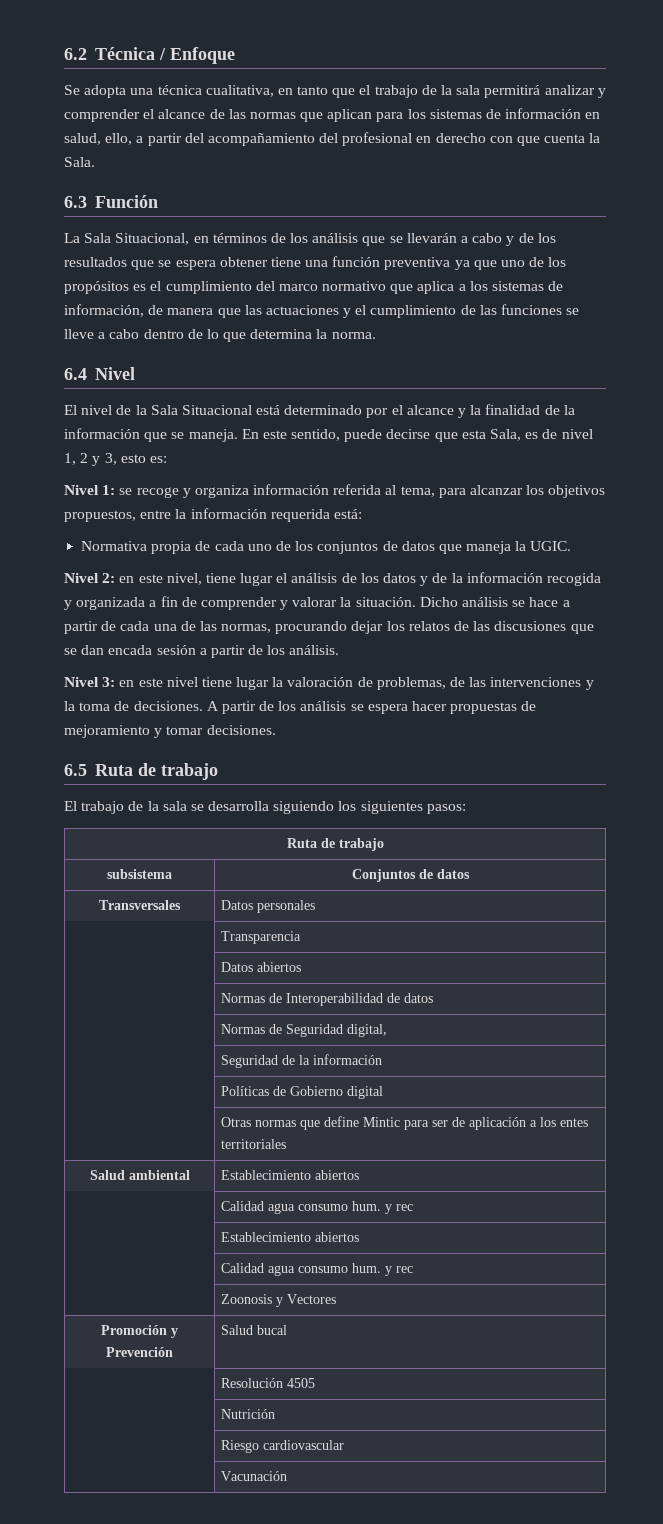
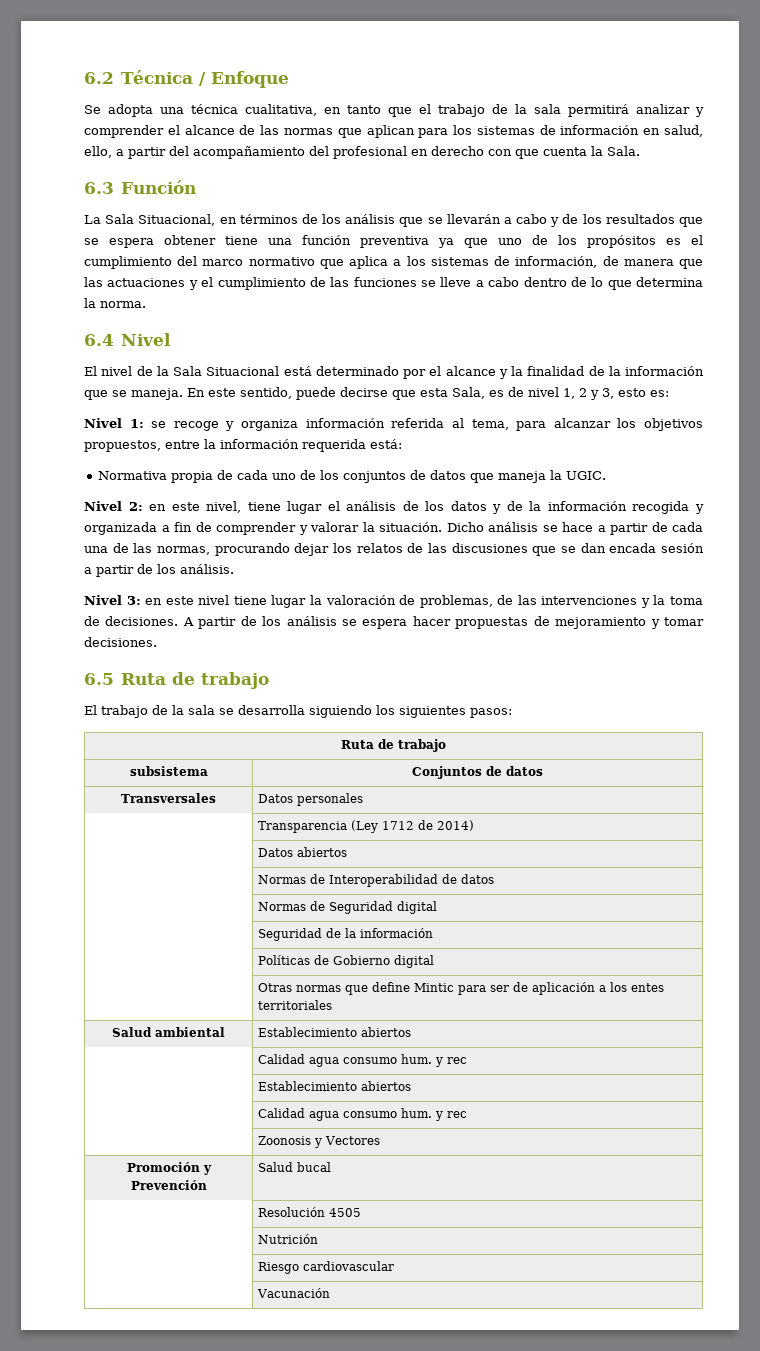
(301, 937) none -> [351,820,475,833] (Ley 1712 de 2014)
[346,1024,387,1037] digital, -> [397,901,438,914] digital

